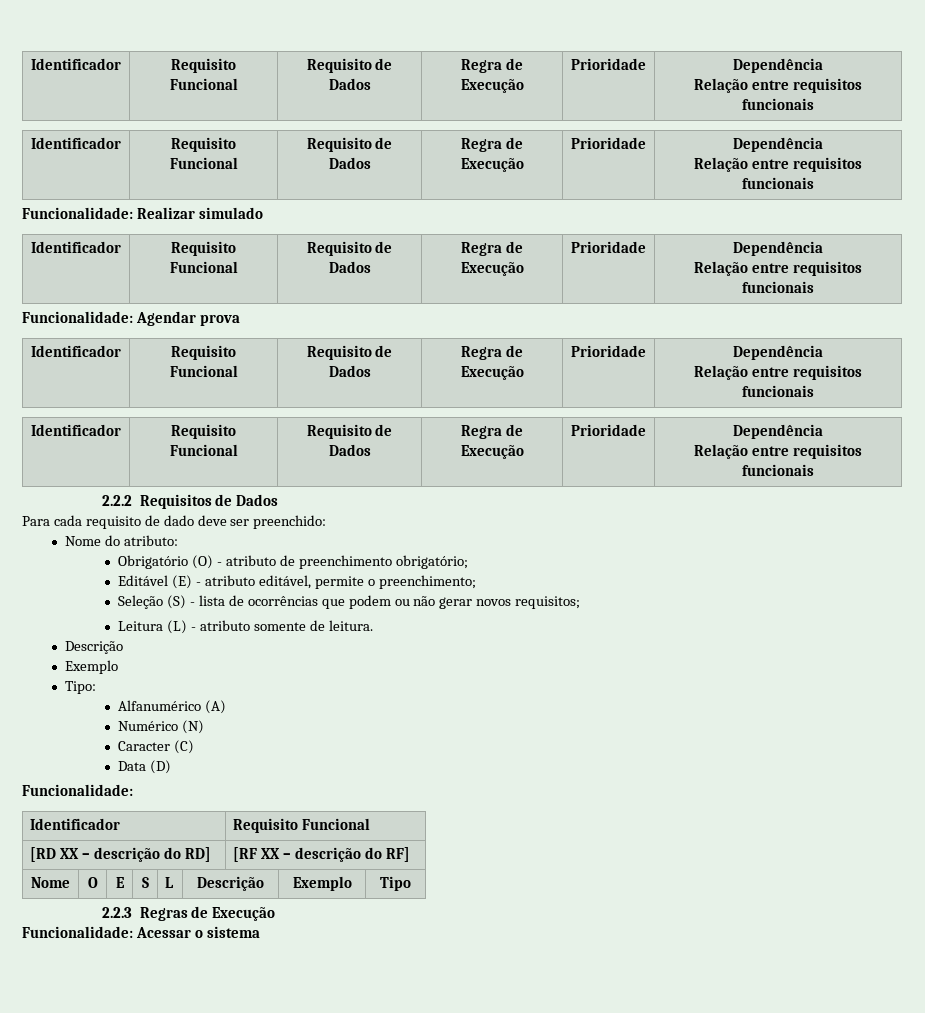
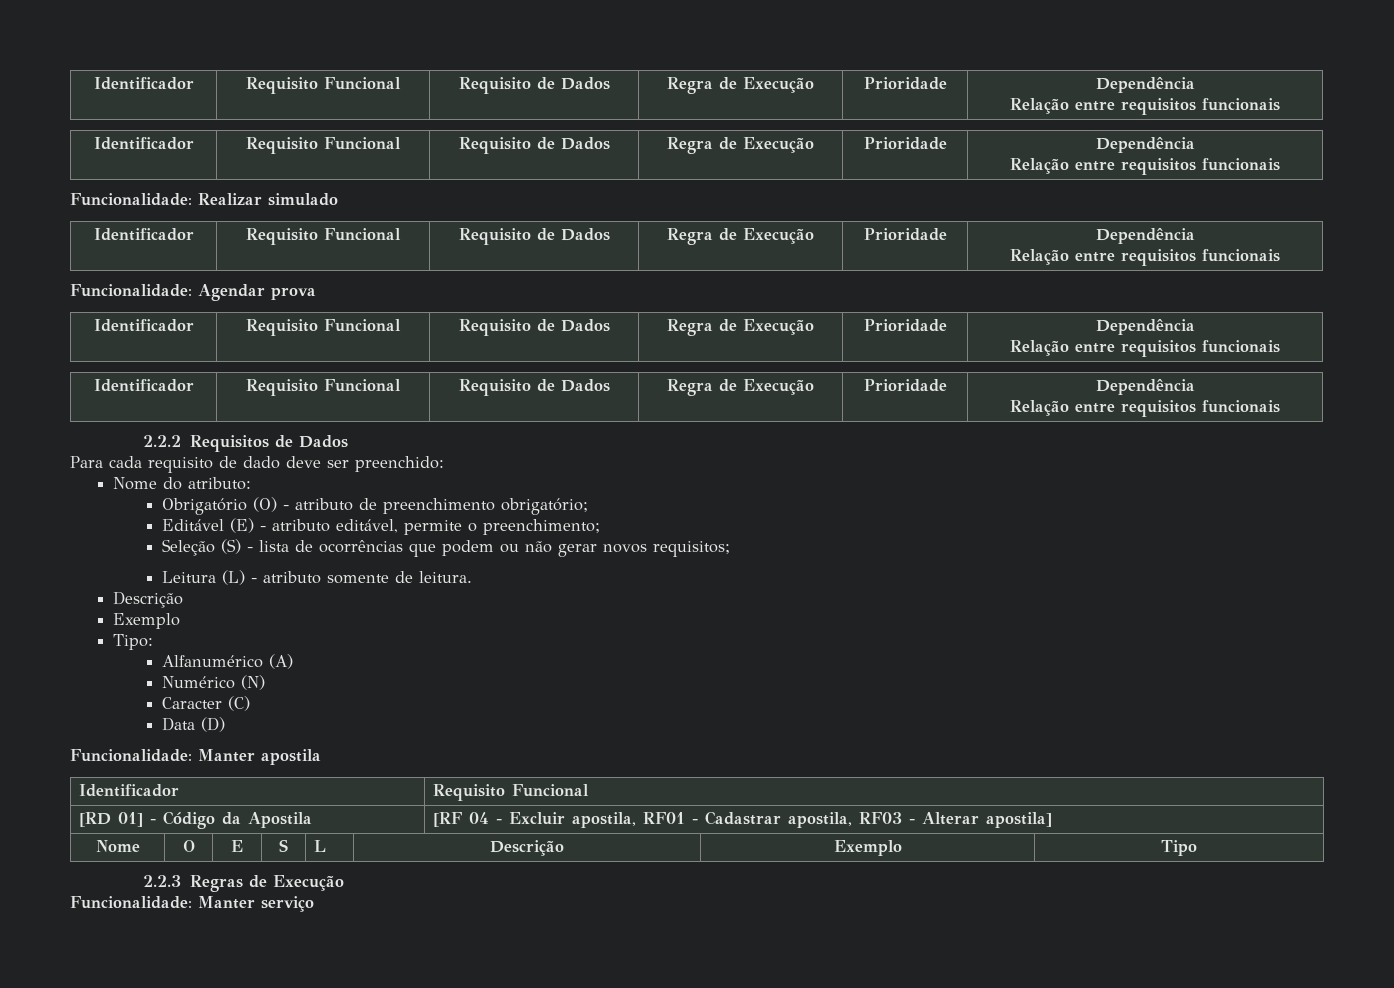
(133, 790) none -> [198,749,321,765] Manter apostila
[60,847,211,862] [233,847,410,862] XX – descrição do RD] | [RF XX – descrição do RF] -> [117,811,312,829] [432,811,1052,828] 01] - Código da Apostila | [RF 04 - Excluir apostila, RF01 - Cadastrar apostila, RF03 - Alterar apostila]
[135,926,260,938] Acessar o sistema -> [198,896,314,912] Manter serviço

